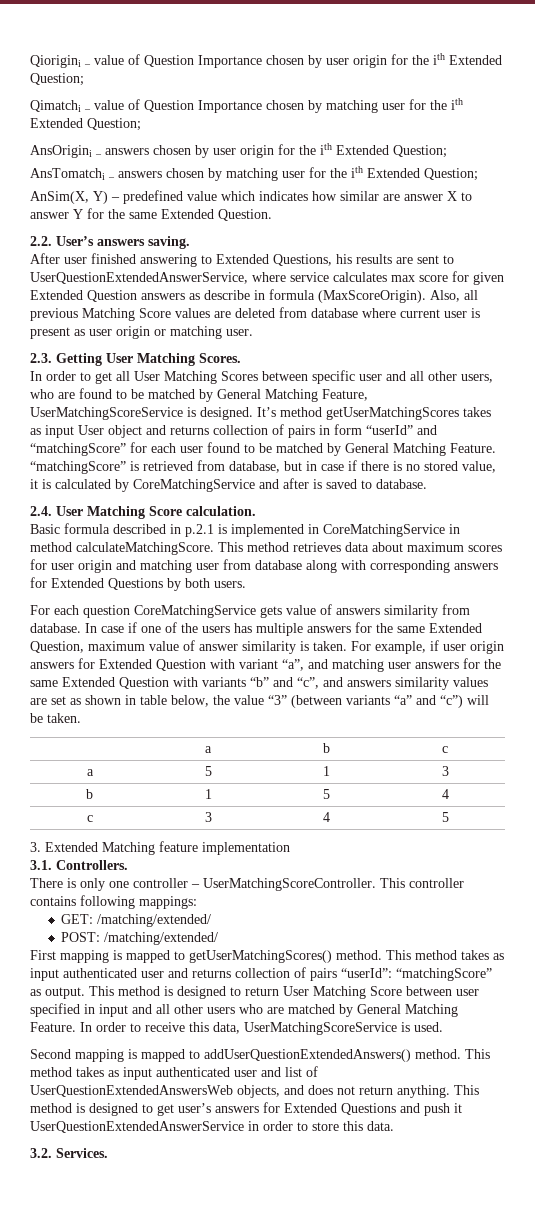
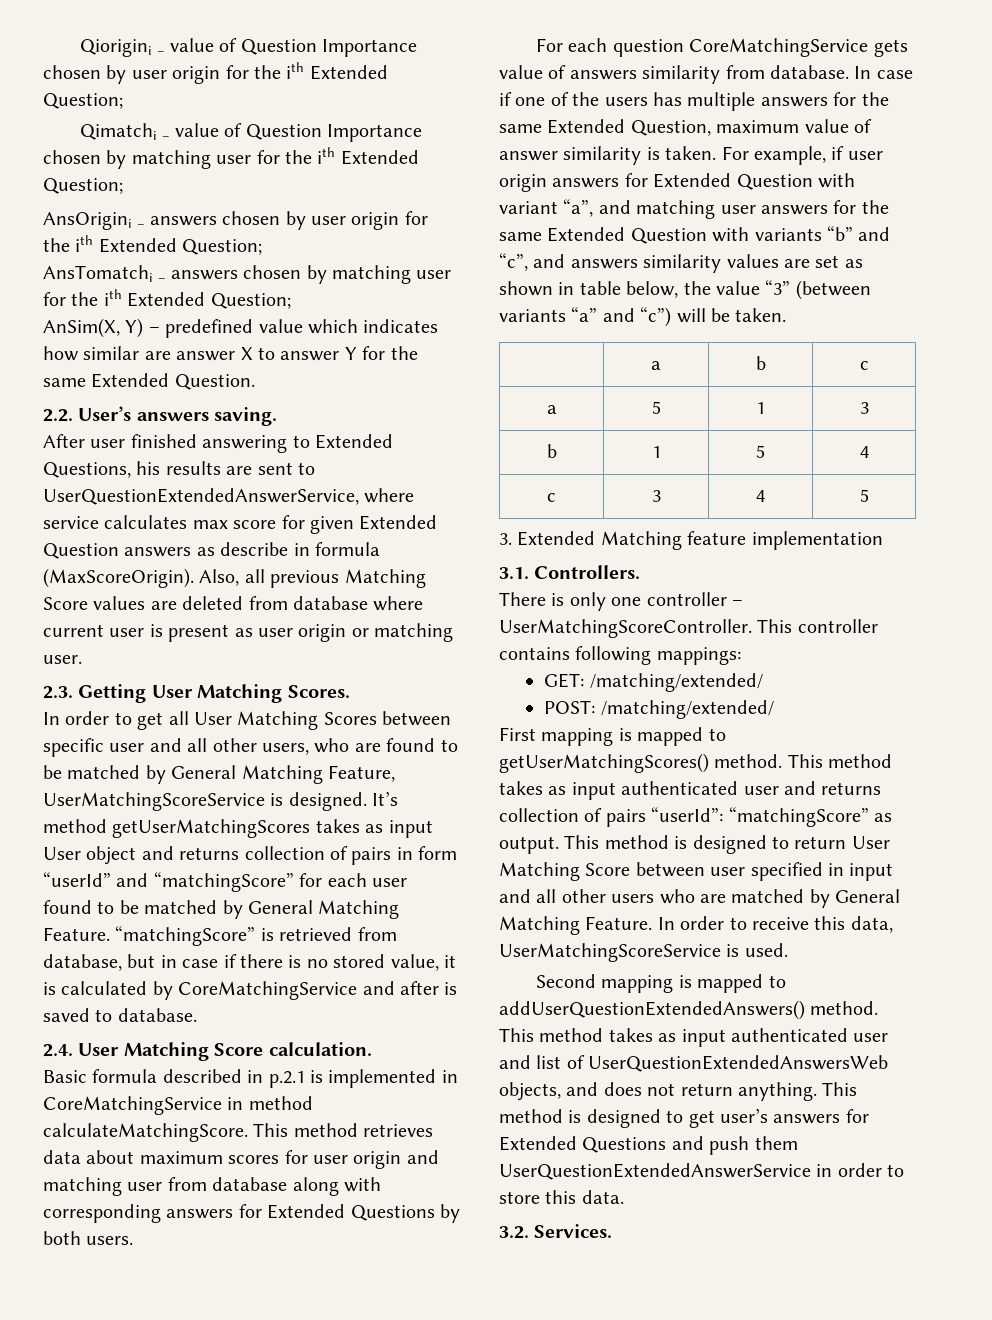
[454,1103,462,1113] it -> [754,1136,798,1150] them

